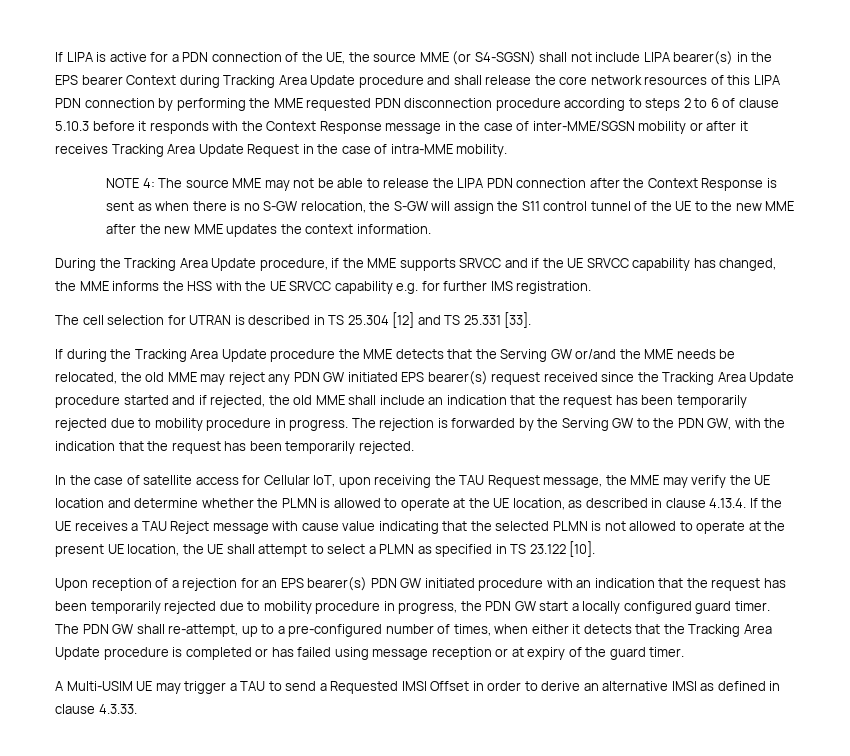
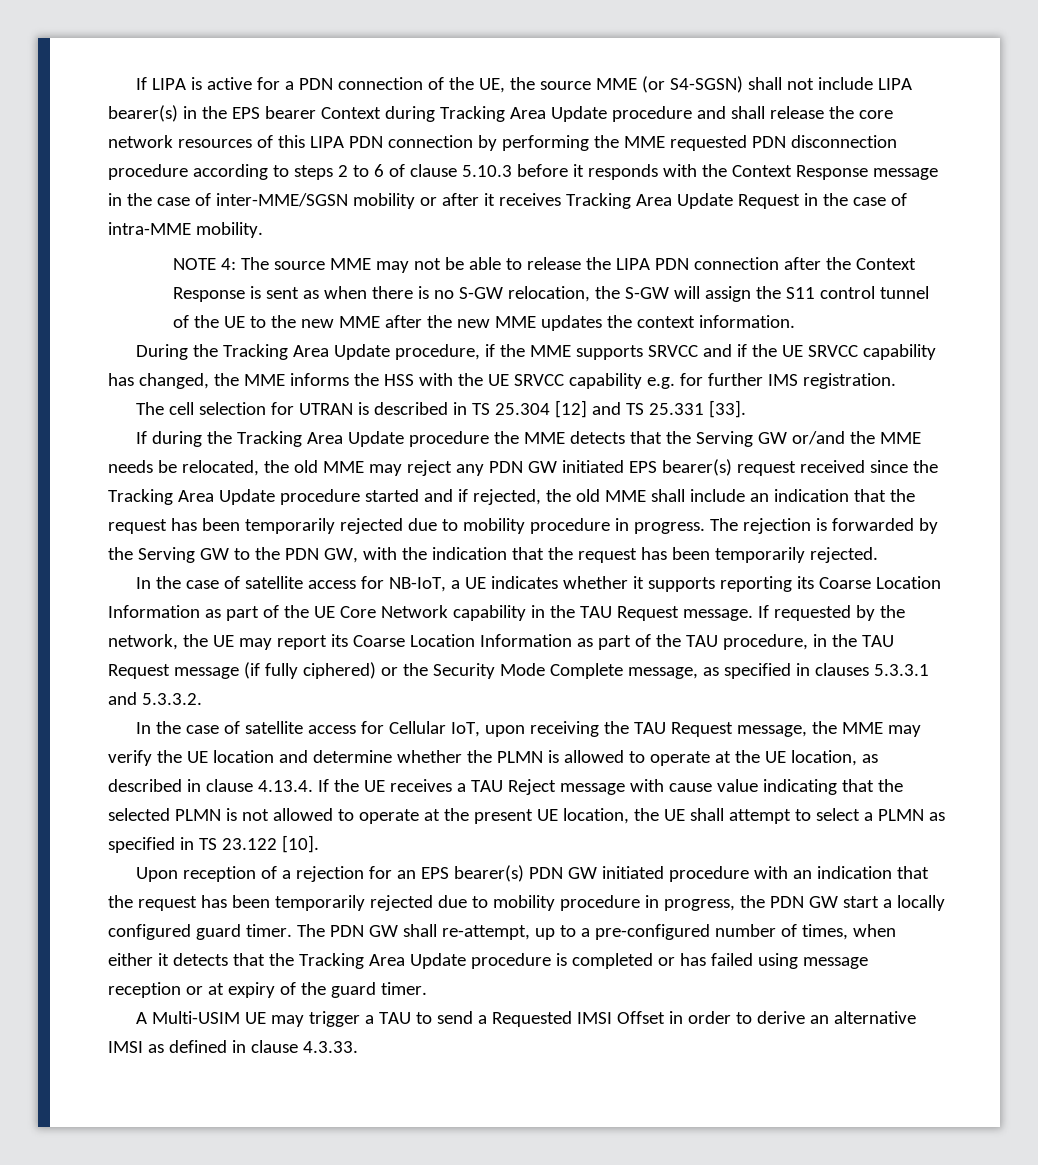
(414, 447) none -> [136,576,941,592] [108,605,905,621] [108,634,894,650] [108,662,929,679] [108,692,202,705] // In the case of satellite access for NB-IoT, a UE indicates whether it supports reporting its Coarse Location Information as part of the UE Core Network capability in the TAU Request message. If requested by the network, the UE may report its Coarse Location Information as part of the TAU procedure, in the TAU Request message (if fully ciphered) or the Security Mode Complete message, as specified in clauses 5.3.3.1 and 5.3.3.2.

